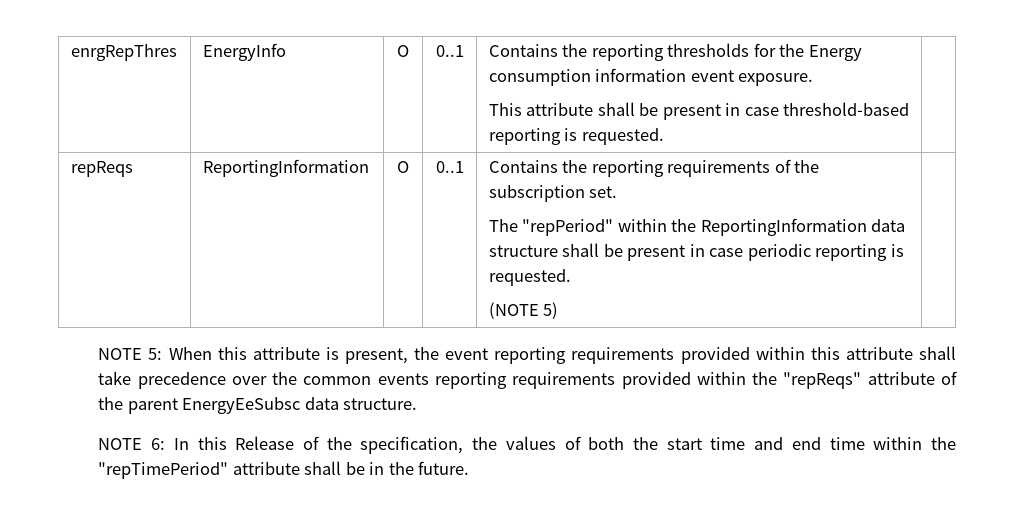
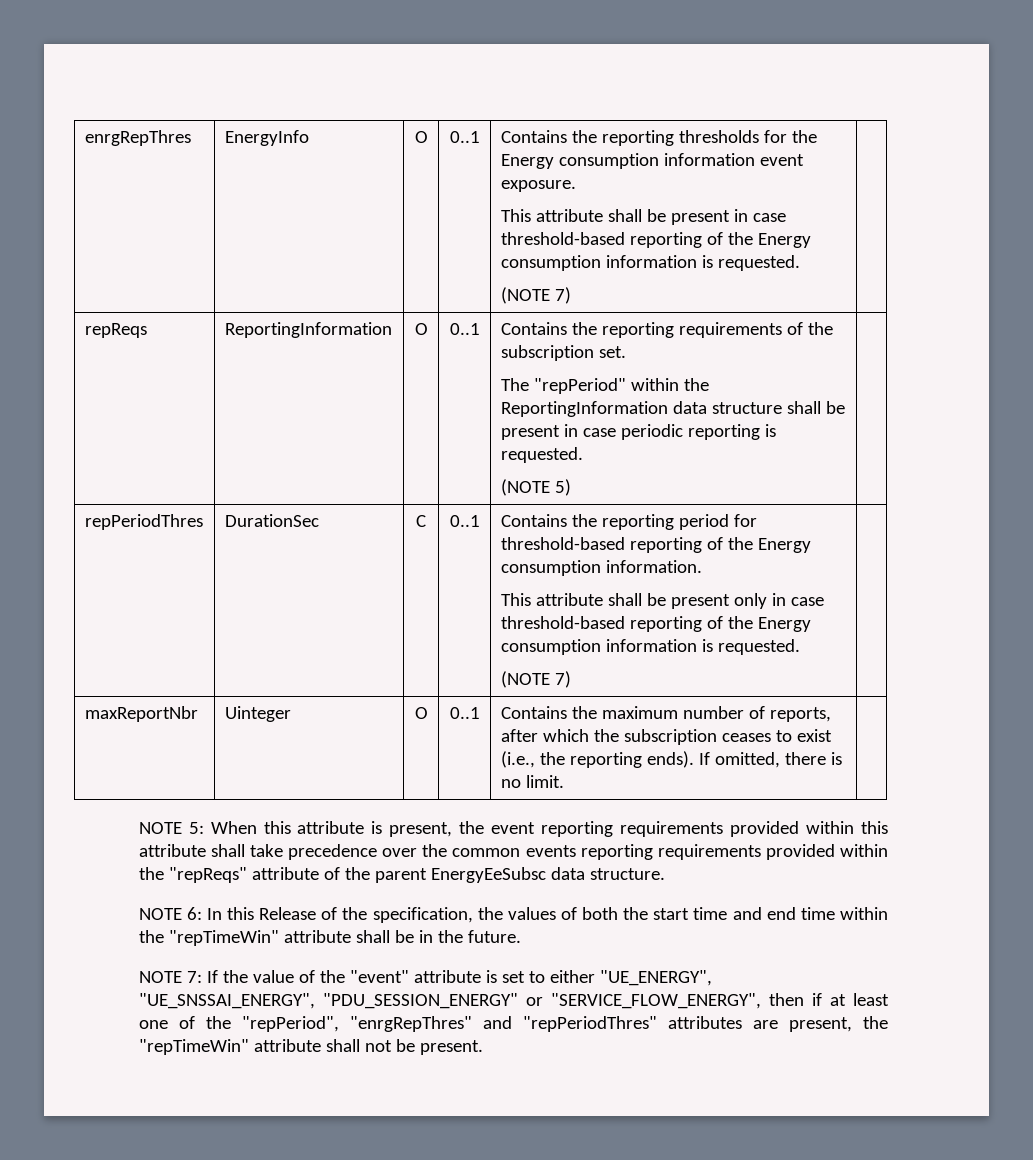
[564,128,664,145] is requested. -> [706,232,811,248] [500,255,800,271] [500,287,571,304] of the Energy consumption information is requested. // (NOTE 7)
(559, 310) none -> [84,514,203,530] [224,514,319,527] [416,515,426,527] [449,515,480,527] [500,514,757,530] [500,537,811,553] [500,560,702,576] [500,593,824,609] [500,616,811,632] [500,639,800,655] [500,671,571,688] [84,706,198,722] [224,706,291,722] [414,707,428,719] [449,707,480,719] [500,706,831,722] [500,729,832,745] [500,751,842,768] [500,775,564,788] // repPeriodThres | DurationSec | C | 0..1 | Contains the reporting period for threshold-based reporting of the Energy consumption information. // This attribute shall be present only in case threshold-based reporting of the Energy consumption information is requested. // (NOTE 7) | // maxReportNbr | Uinteger | O | 0..1 | Contains the maximum number of reports, after which the subscription ceases to exist (i.e., the reporting ends). If omitted, there is no limit. |
[98,462,229,479] "repTimePeriod" -> [168,930,279,946] "repTimeWin"
(470, 468) none -> [138,970,712,986] [138,993,889,1009] [138,1016,889,1032] [138,1039,483,1055] // NOTE 7: If the value of the "event" attribute is set to either "UE_ENERGY", "UE_SNSSAI_ENERGY", "PDU_SESSION_ENERGY" or "SERVICE_FLOW_ENERGY", then if at least one of the "repPeriod", "enrgRepThres" and "repPeriodThres" attributes are present, the "repTimeWin" attribute shall not be present.

